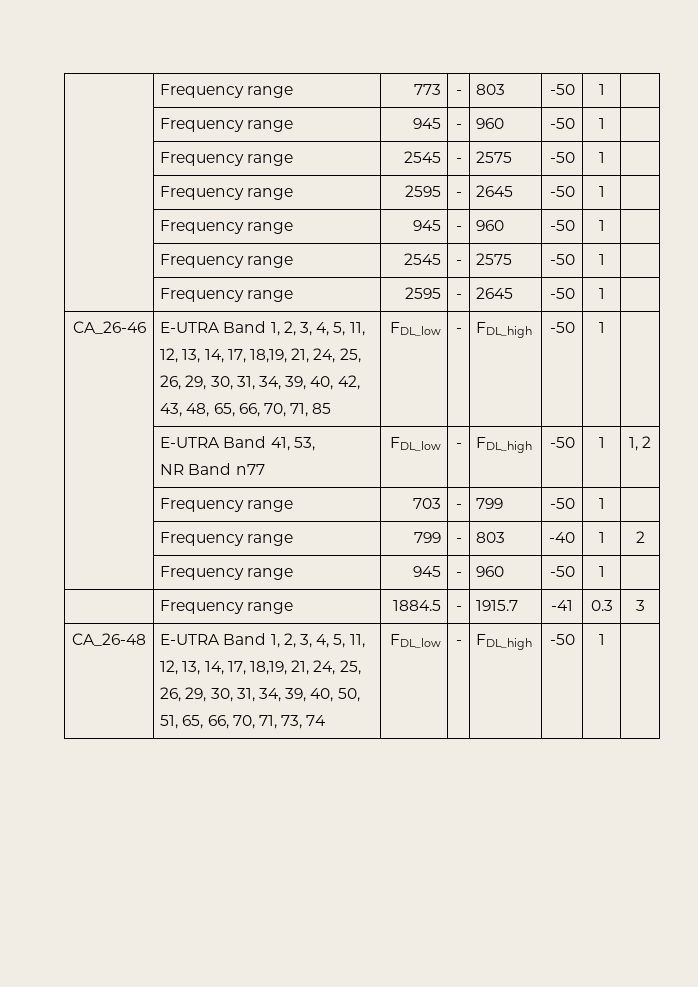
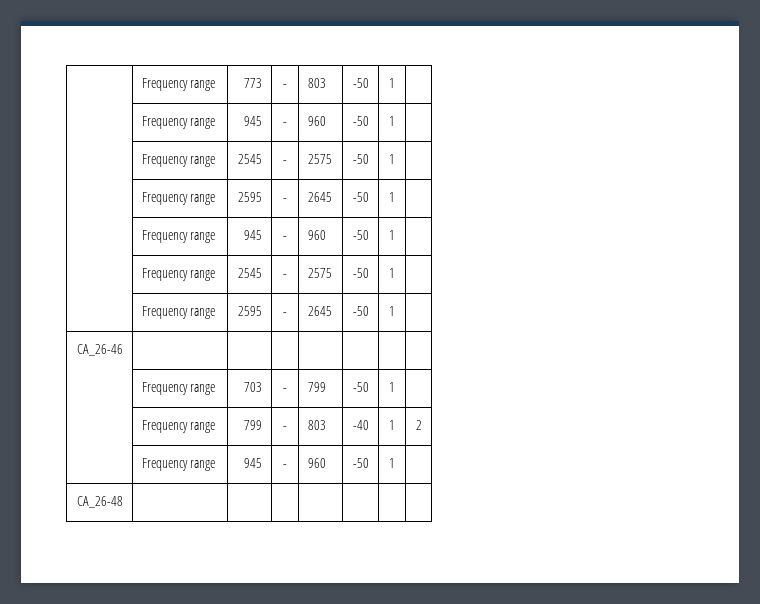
[160,321,365,336] [160,348,361,363] [160,375,360,390] [160,403,332,417] [389,322,441,336] [455,328,462,333] [476,322,533,338] [549,322,575,333] [598,322,605,333] [160,436,315,451] [160,463,265,475] [389,437,441,451] [455,443,462,448] [476,437,533,453] [549,437,575,448] [598,437,605,448] [628,436,652,451] E-UTRA Band 1, 2, 3, 4, 5, 11, 12, 13, 14, 17, 18,19, 21, 24, 25, 26, 29, 30, 31, 34, 39, 40, 42, 43, 48, 65, 66, 70, 71, 85 | FDL_low | - | FDL_high | -50 | 1 | // | E-UTRA Band 41, 53, // NR Band n77 | FDL_low | - | FDL_high | -50 | 1 | 1, 2 -> (123, 350) | | | | | |
[160,600,294,614] [392,600,441,611] [455,606,462,611] [476,600,519,611] [551,600,573,611] [590,600,613,611] [635,600,645,611] [72,633,146,646] [160,633,365,648] [160,660,361,675] [160,687,360,702] [160,715,327,729] [389,634,441,648] [455,640,462,645] [476,634,533,650] [549,634,575,645] [598,634,605,645] | Frequency range | 1884.5 | - | 1915.7 | -41 | 0.3 | 3 // CA_26-48 | E-UTRA Band 1, 2, 3, 4, 5, 11, 12, 13, 14, 17, 18,19, 21, 24, 25, 26, 29, 30, 31, 34, 39, 40, 50, 51, 65, 66, 70, 71, 73, 74 | FDL_low | - | FDL_high | -50 | 1 -> [76,496,123,508] CA_26-48 | | | | | |

